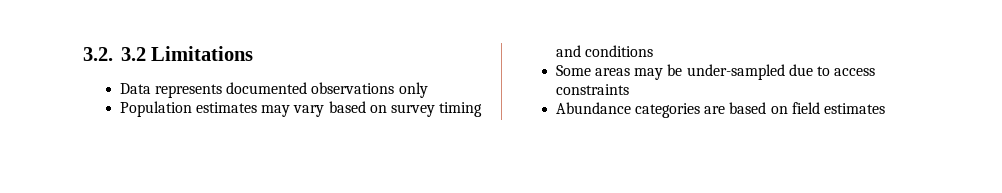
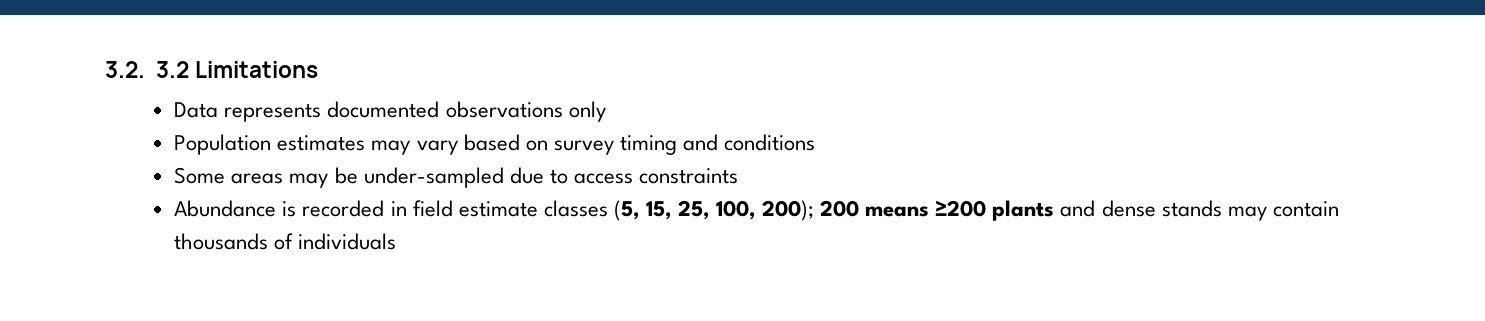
[635,102,886,118] categories are based on field estimates -> [282,200,1339,221] [174,233,397,250] is recorded in field estimate classes (5, 15, 25, 100, 200); 200 means ≥200 plants and dense stands may contain thousands of individuals

